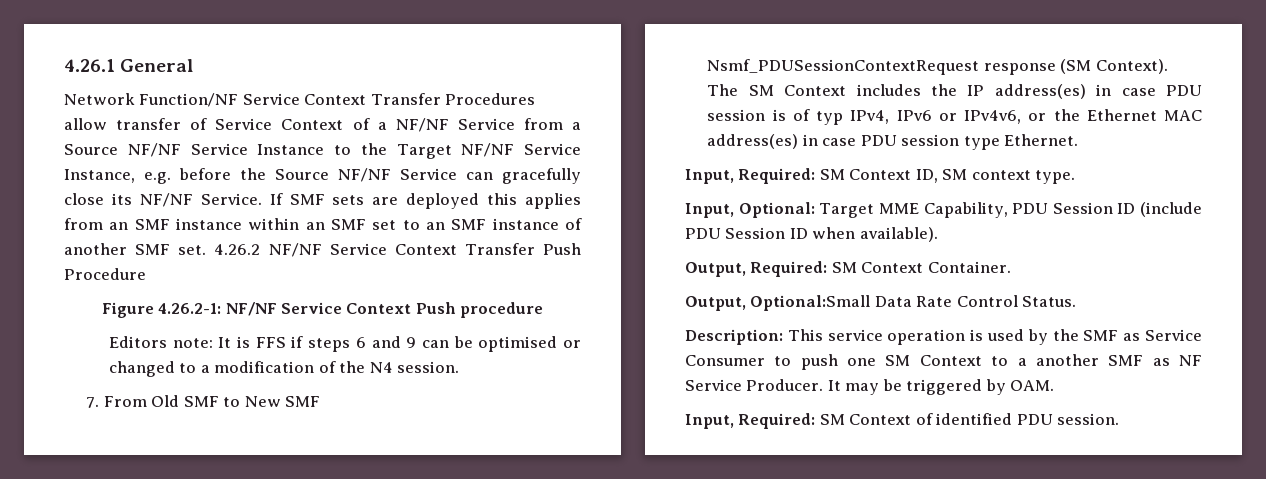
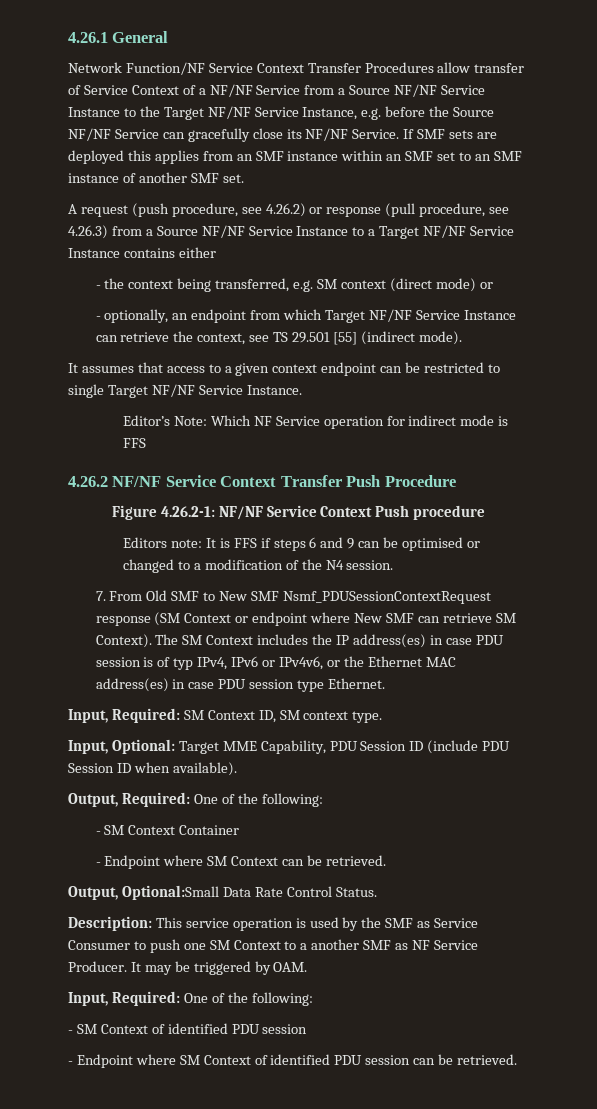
(207, 250) none -> [68,203,510,217] [68,225,515,239] [68,247,216,258] [95,278,493,292] [95,309,516,323] [95,331,462,345] [68,362,500,376] [68,384,302,398] [123,415,509,429] [123,438,147,448] // A request (push procedure, see 4.26.2) or response (pull procedure, see 4.26.3) from a Source NF/NF Service Instance to a Target NF/NF Service Instance contains either // - the context being transferred, e.g. SM context (direct mode) or // - optionally, an endpoint from which Target NF/NF Service Instance can retrieve the context, see TS 29.501 [55] (indirect mode). // It assumes that access to a given context endpoint can be restricted to single Target NF/NF Service Instance. // Editor’s Note: Which NF Service operation for indirect mode is FFS //
(1092, 66) none -> [184,612,516,626] Context or endpoint where New SMF can retrieve SM
[831,261,1011,273] SM Context Container. -> [193,793,323,807] [95,825,240,835] [95,855,386,869] One of the following: // - SM Context Container // - Endpoint where SM Context can be retrieved.
[819,413,1120,425] SM Context of identified PDU session. -> [183,992,313,1006] [68,1023,308,1034] [68,1054,518,1068] One of the following: // - SM Context of identified PDU session // - Endpoint where SM Context of identified PDU session can be retrieved.

